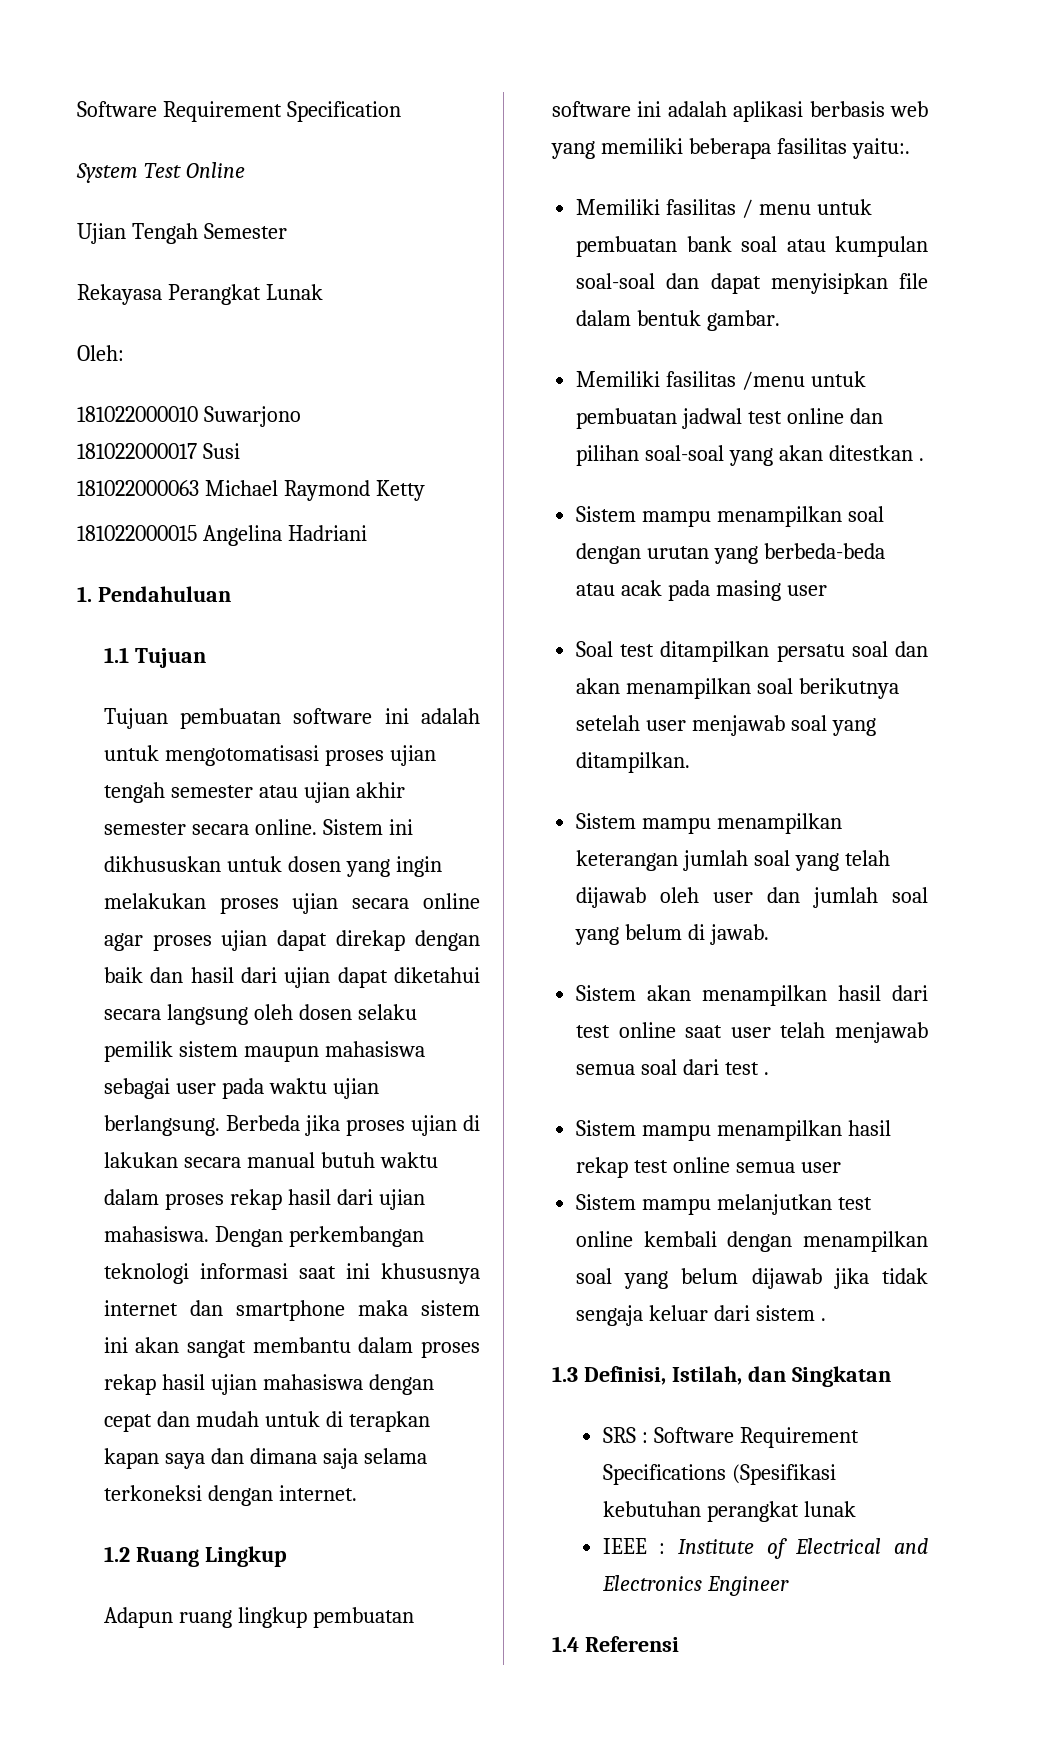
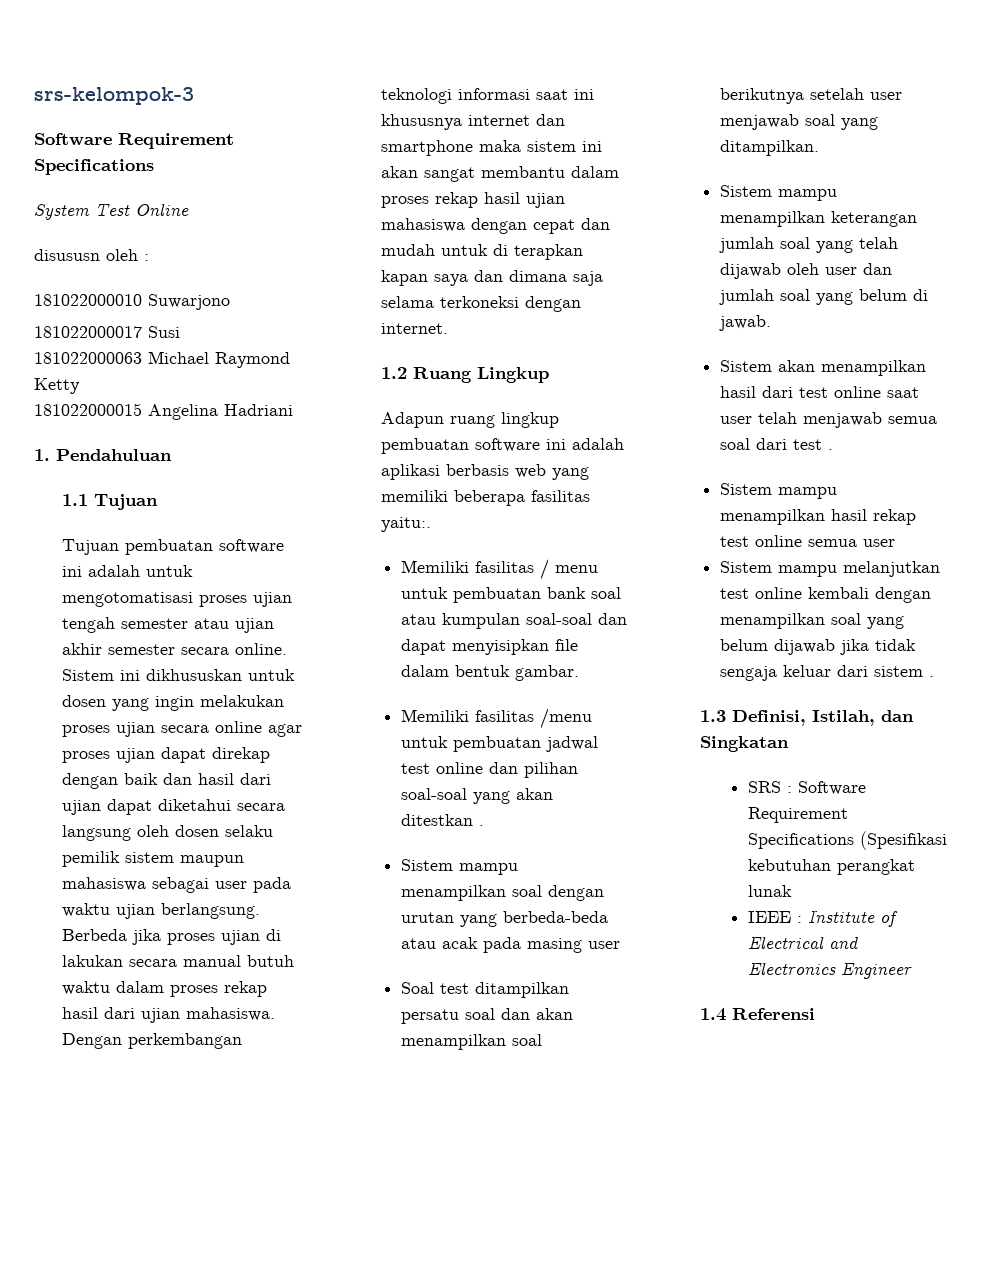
[77,101,401,122] Software Requirement Specification -> [34,87,194,105] [34,133,234,149] [34,159,154,175] srs-kelompok-3 // Software Requirement Specifications
[77,223,287,244] [77,284,323,305] [77,345,124,361] Ujian Tengah Semester // Rekayasa Perangkat Lunak // Oleh: -> [34,249,149,261] disususn oleh :

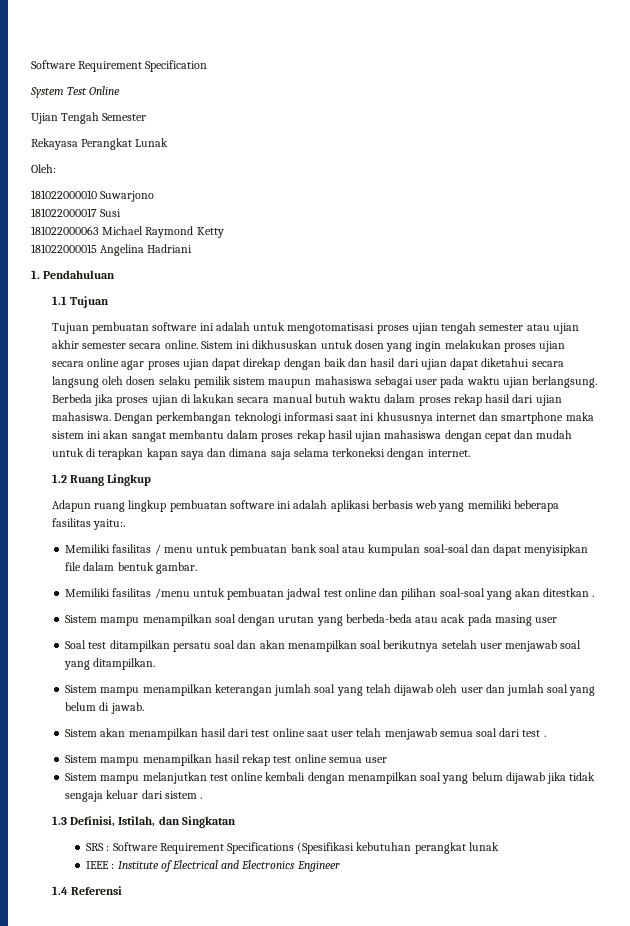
[34,87,194,105] [34,133,234,149] [34,159,154,175] srs-kelompok-3 // Software Requirement Specifications -> [31,60,208,72] Software Requirement Specification
[34,249,149,261] disususn oleh : -> [31,112,147,124] [31,138,169,150] [31,164,56,173] Ujian Tengah Semester // Rekayasa Perangkat Lunak // Oleh:

